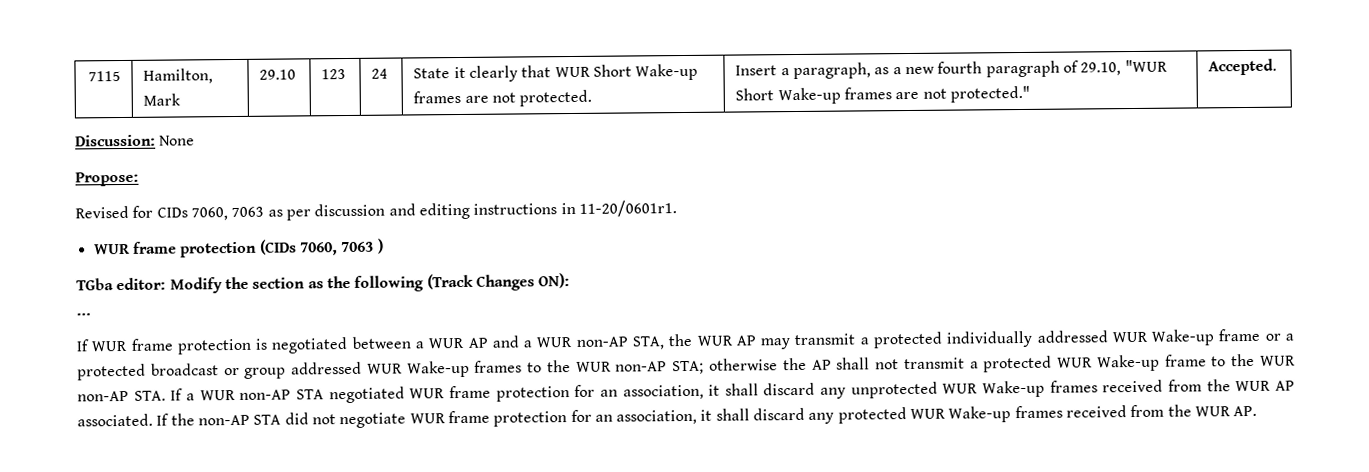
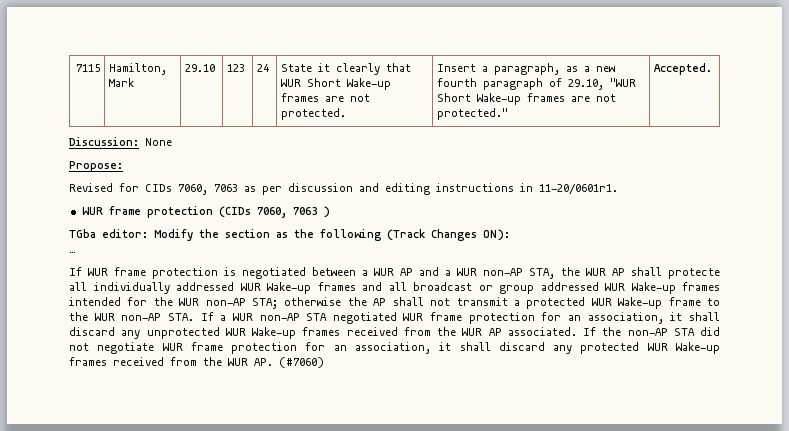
[760,328,1294,350] [77,363,146,381] may transmit a protected individually addressed WUR Wake-up frame or a protected -> [631,267,720,279] [69,282,407,294] shall protecte all individually addressed WUR Wake-up frames and all
[527,362,543,373] to -> [69,297,148,306] intended for
(1258, 411) none -> [279,357,324,368] (#7060)

